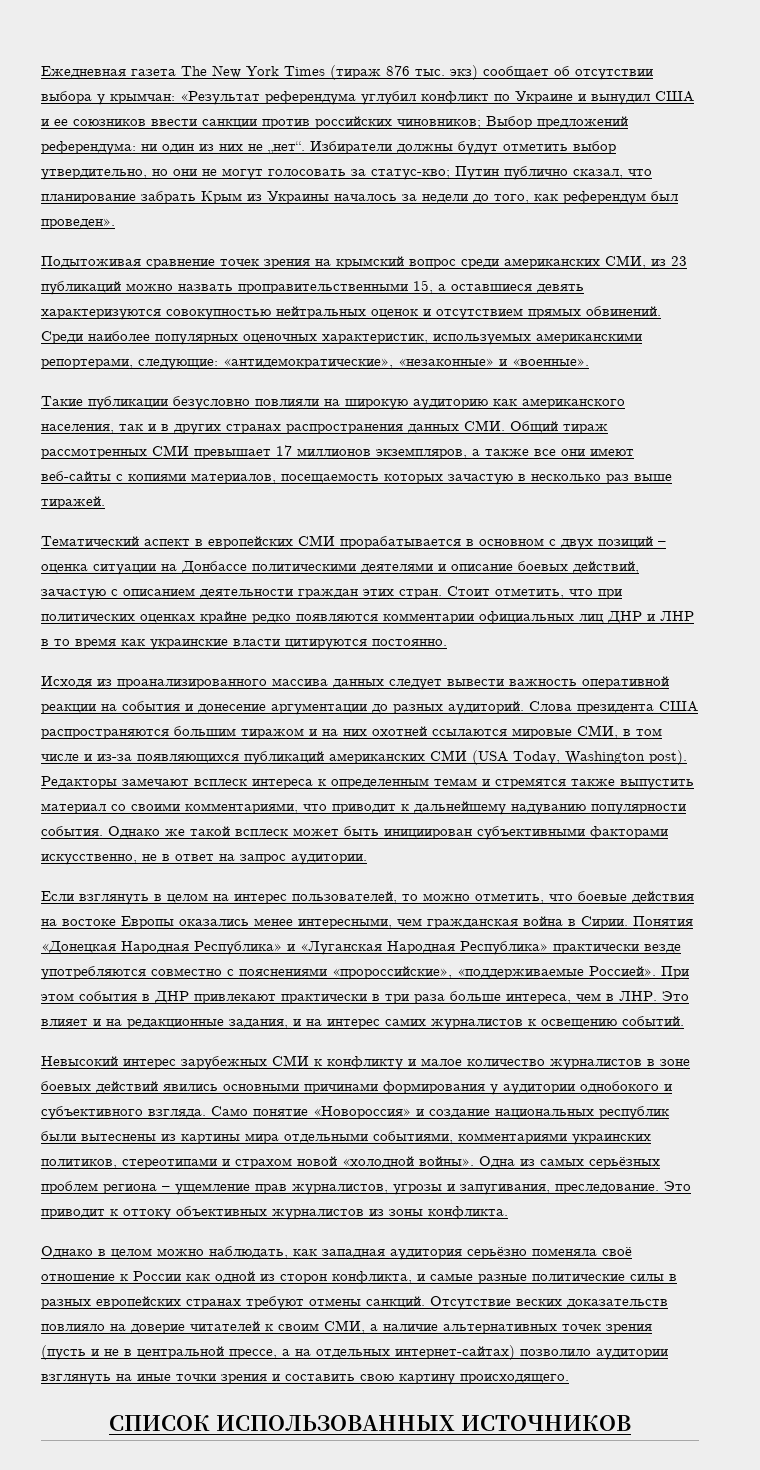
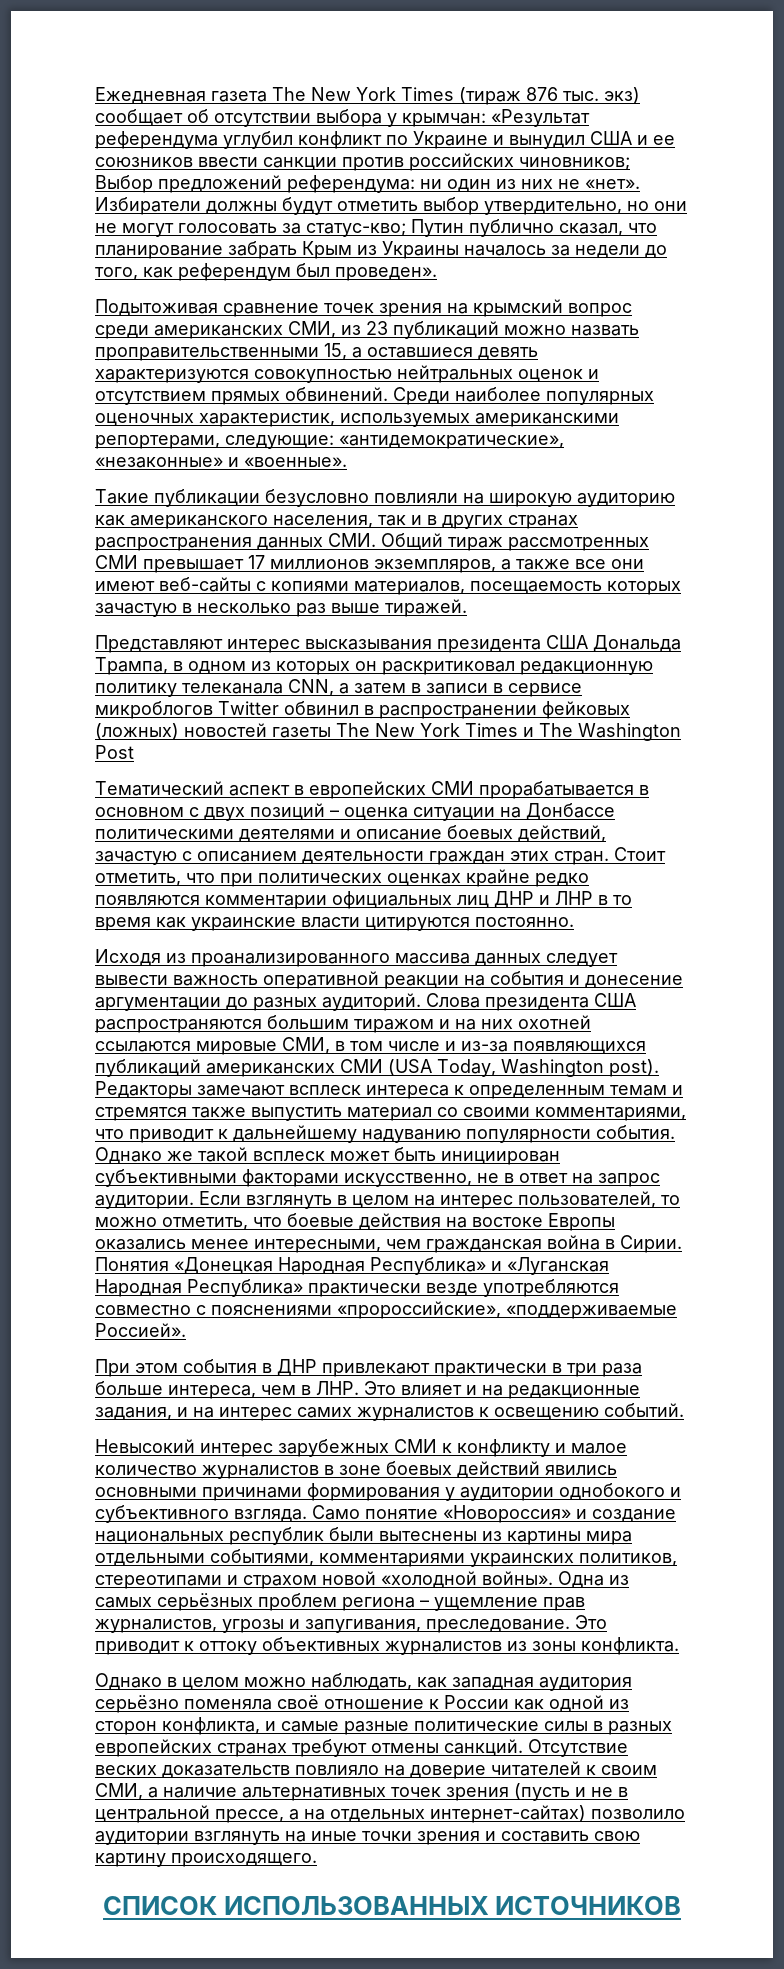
[268,141,305,154] „нет“. -> [585,179,640,189] «нет».
(105, 502) none -> [95,635,681,653] [95,657,653,675] [95,679,582,697] [95,701,630,719] [95,723,681,741] [95,745,134,759] // Представляют интерес высказывания президента США Дональда Трампа, в одном из которых он раскритиковал редакционную политику телеканала CNN, а затем в записи в сервисе микроблогов Twitter обвинил в распространении фейковых (ложных) новостей газеты The New York Times и The Washington Post
(367, 859) // -> (194, 1202) none
(656, 971) none -> (186, 1330) //

